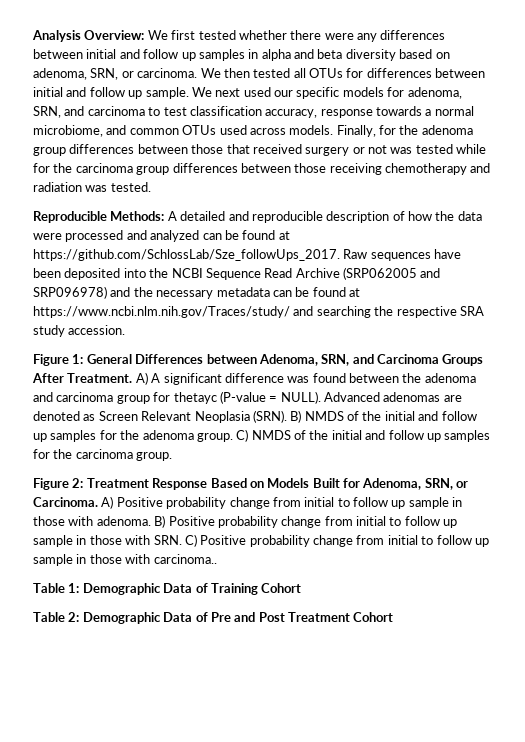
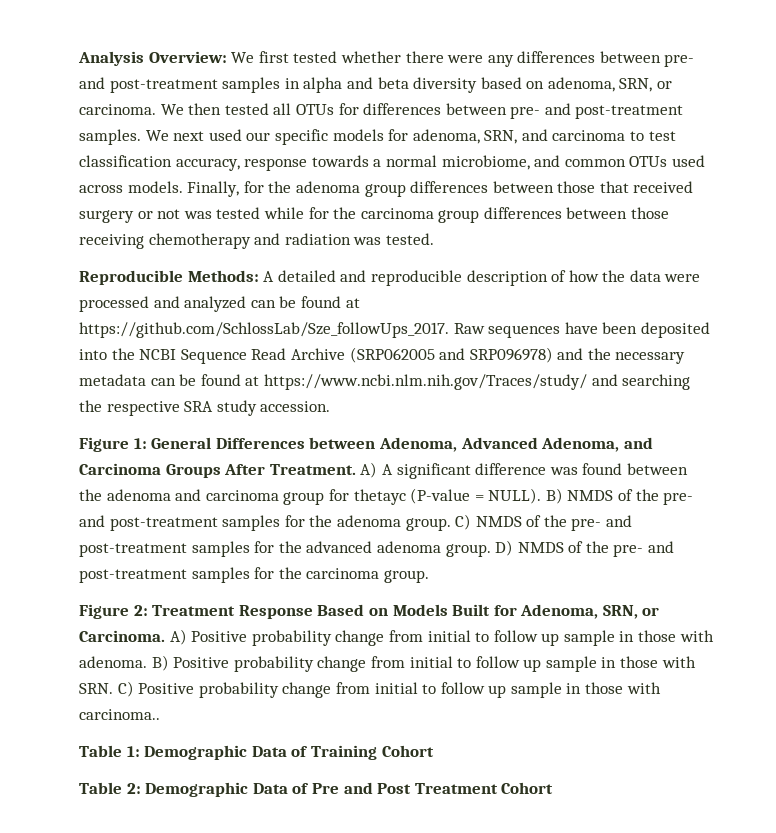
[86,49,196,61] initial and follow up -> [664,54,695,67] [79,77,218,93] pre- and post-treatment
[33,87,189,99] initial and follow up sample. -> [510,103,684,119] [79,129,141,145] pre- and post-treatment samples.
[321,354,350,366] SRN, -> [460,437,620,452] Advanced Adenoma,
[324,392,462,402] [33,410,477,423] [33,433,47,442] Advanced adenomas are denoted as Screen Relevant Neoplasia (SRN). B) NMDS of the initial and follow up -> [545,488,694,505] [79,515,218,531] B) NMDS of the pre- and post-treatment
[331,430,441,442] initial and follow up -> [571,515,633,531] [79,540,675,557] [79,569,187,583] pre- and post-treatment samples for the advanced adenoma group. D) NMDS of the pre- and post-treatment

